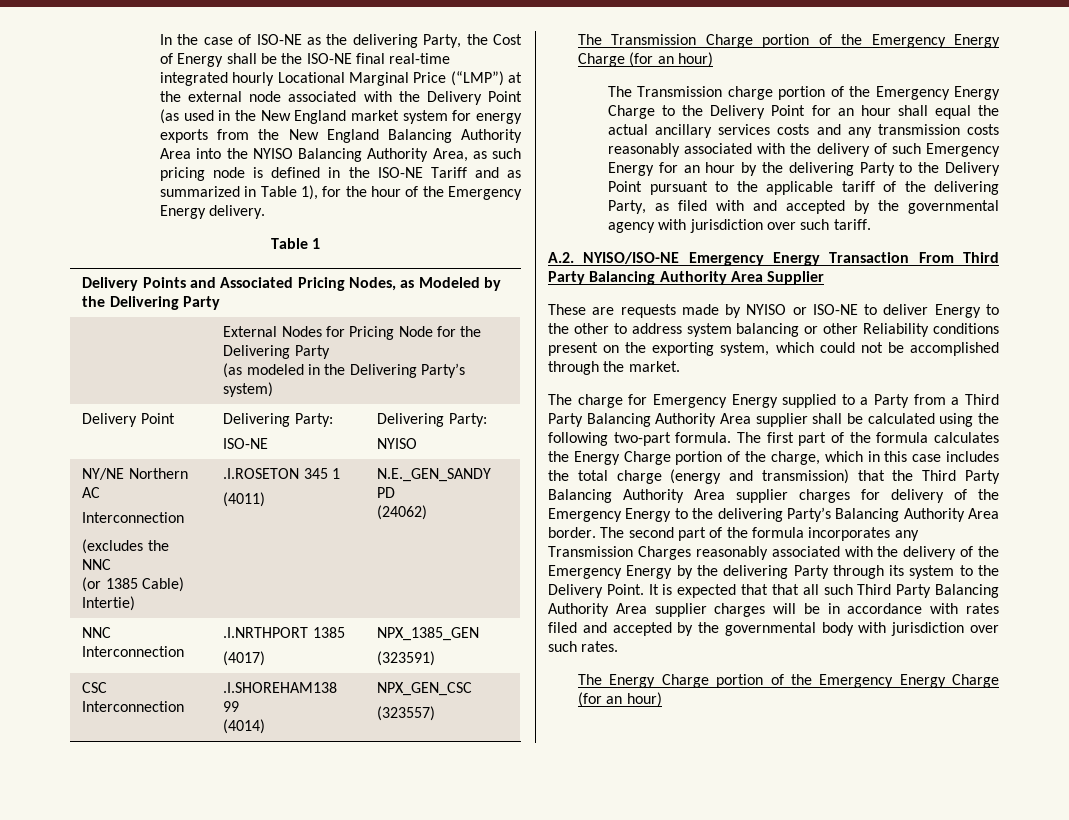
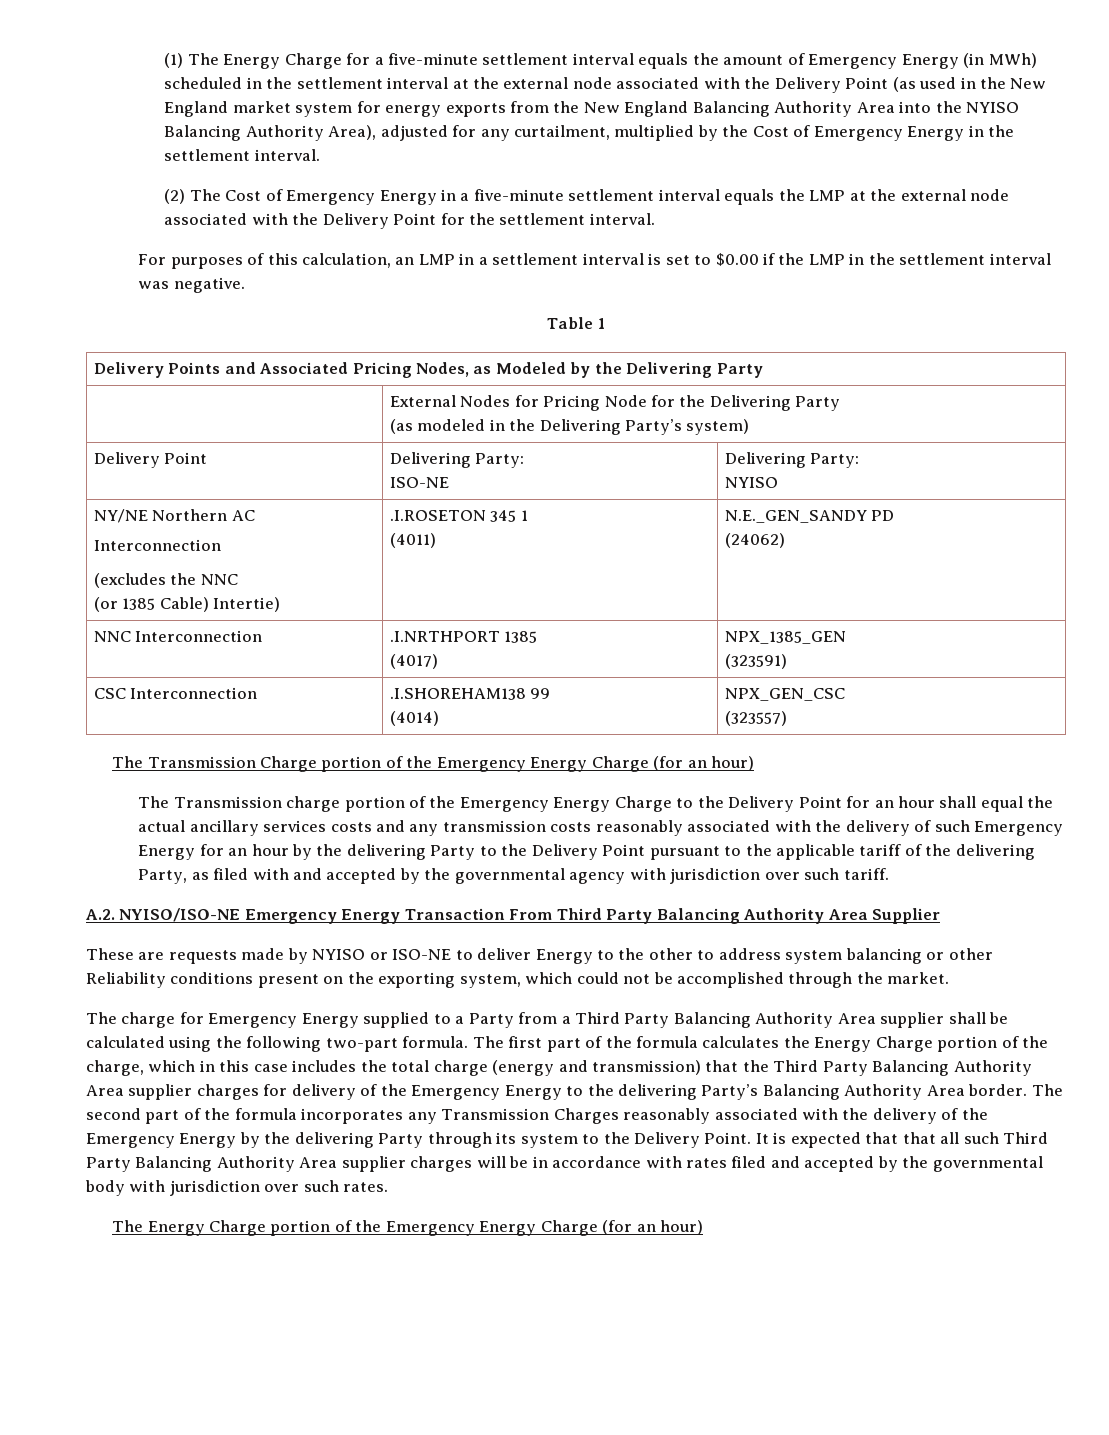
[160,34,522,48] [160,53,451,67] [160,71,504,86] In the case of ISO-NE as the delivering Party, the Cost of Energy shall be the ISO-NE final real-time integrated hourly Locational Marginal Price (“LMP”) -> [164,53,1037,69] [164,77,449,89] (1) The Energy Charge for a five-minute settlement interval equals the amount of Emergency Energy (in MWh) scheduled in the settlement interval
[432,148,522,162] [160,167,521,181] [160,185,522,200] [160,205,266,219] Area, as such pricing node is defined in the ISO-NE Tariff and as summarized in Table 1), for the hour of the Emergency Energy delivery. -> [328,125,1015,141] [164,149,320,161] [164,189,1009,205] [164,213,655,229] [138,253,1051,269] [138,277,245,293] Area), adjusted for any curtailment, multiplied by the Cost of Emergency Energy in the settlement interval. // (2) The Cost of Emergency Energy in a five-minute settlement interval equals the LMP at the external node associated with the Delivery Point for the settlement interval. // For purposes of this calculation, an LMP in a settlement interval is set to $0.00 if the LMP in the settlement interval was negative.

